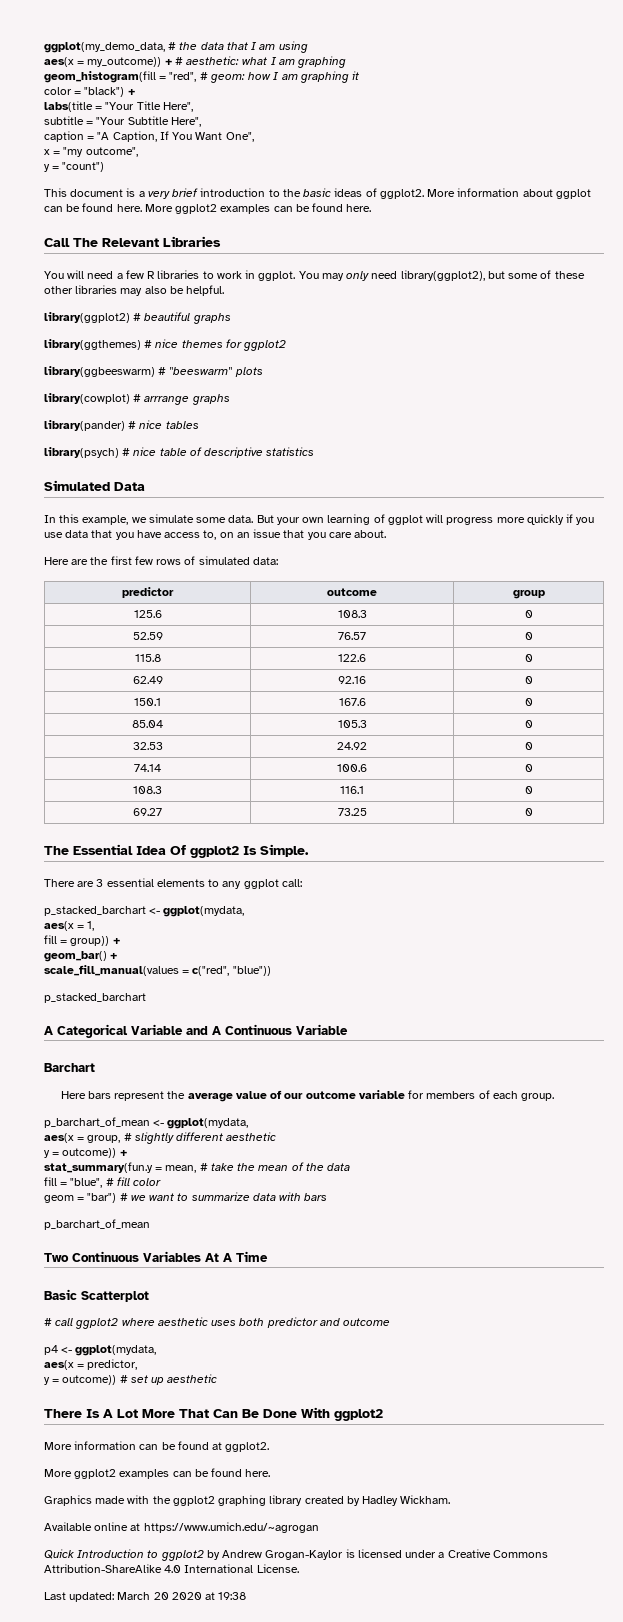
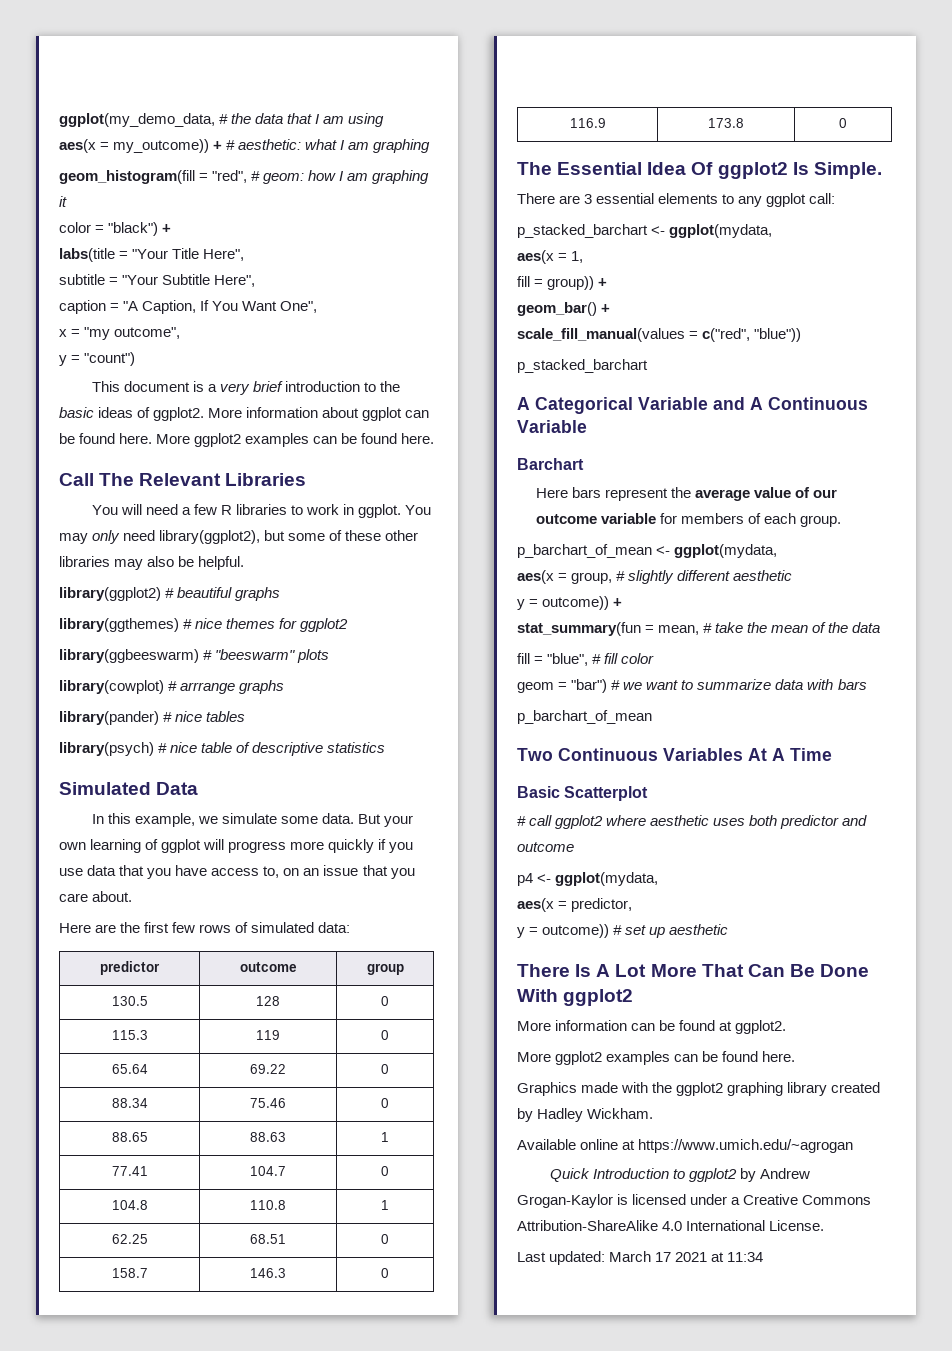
[133,610,162,618] [337,610,367,618] [524,610,533,618] [132,632,163,640] [338,632,366,640] [524,632,533,640] [134,654,161,662] [338,654,366,662] [524,654,533,662] [132,676,163,684] [338,676,366,684] [524,676,533,684] [134,698,161,706] [338,698,366,706] [524,698,533,706] [132,720,163,728] [337,720,367,728] [524,720,533,728] [132,742,163,750] [337,742,367,750] [524,742,533,750] [134,764,161,772] [337,764,367,772] [524,764,533,772] [133,786,162,794] [340,786,364,794] [524,786,533,794] [133,808,162,816] [337,808,367,816] 125.6 | 108.3 | 0 // 52.59 | 76.57 | 0 // 115.8 | 122.6 | 0 // 62.49 | 92.16 | 0 // 150.1 | 167.6 | 0 // 85.04 | 105.3 | 0 // 32.53 | 24.92 | 0 // 74.14 | 100.6 | 0 // 108.3 | 116.1 | 0 // 69.27 | 73.25 -> [111,996,148,1006] [256,996,280,1006] [381,996,389,1006] [111,1030,148,1040] [256,1030,280,1040] [381,1030,389,1040] [111,1064,148,1074] [250,1064,286,1074] [381,1064,389,1074] [111,1098,148,1108] [250,1098,286,1108] [381,1098,389,1108] [111,1132,148,1142] [250,1132,286,1142] [381,1132,389,1142] [111,1166,148,1176] [250,1166,286,1176] [381,1166,389,1176] [111,1200,148,1210] [250,1200,286,1210] [381,1200,389,1210] [111,1234,148,1244] [250,1234,286,1244] [381,1234,389,1244] [111,1268,148,1278] [250,1268,286,1278] [381,1268,389,1278] [569,118,606,128] [708,118,744,128] 130.5 | 128 | 0 // 115.3 | 119 | 0 // 65.64 | 69.22 | 0 // 88.34 | 75.46 | 0 // 88.65 | 88.63 | 1 // 77.41 | 104.7 | 0 // 104.8 | 110.8 | 1 // 62.25 | 68.51 | 0 // 158.7 | 146.3 | 0 // 116.9 | 173.8
[44,1162,153,1173] stat_summary(fun.y -> [517,622,641,636] stat_summary(fun
[153,1592,247,1600] 20 2020 at 19:38 -> [655,1252,764,1262] 17 2021 at 11:34

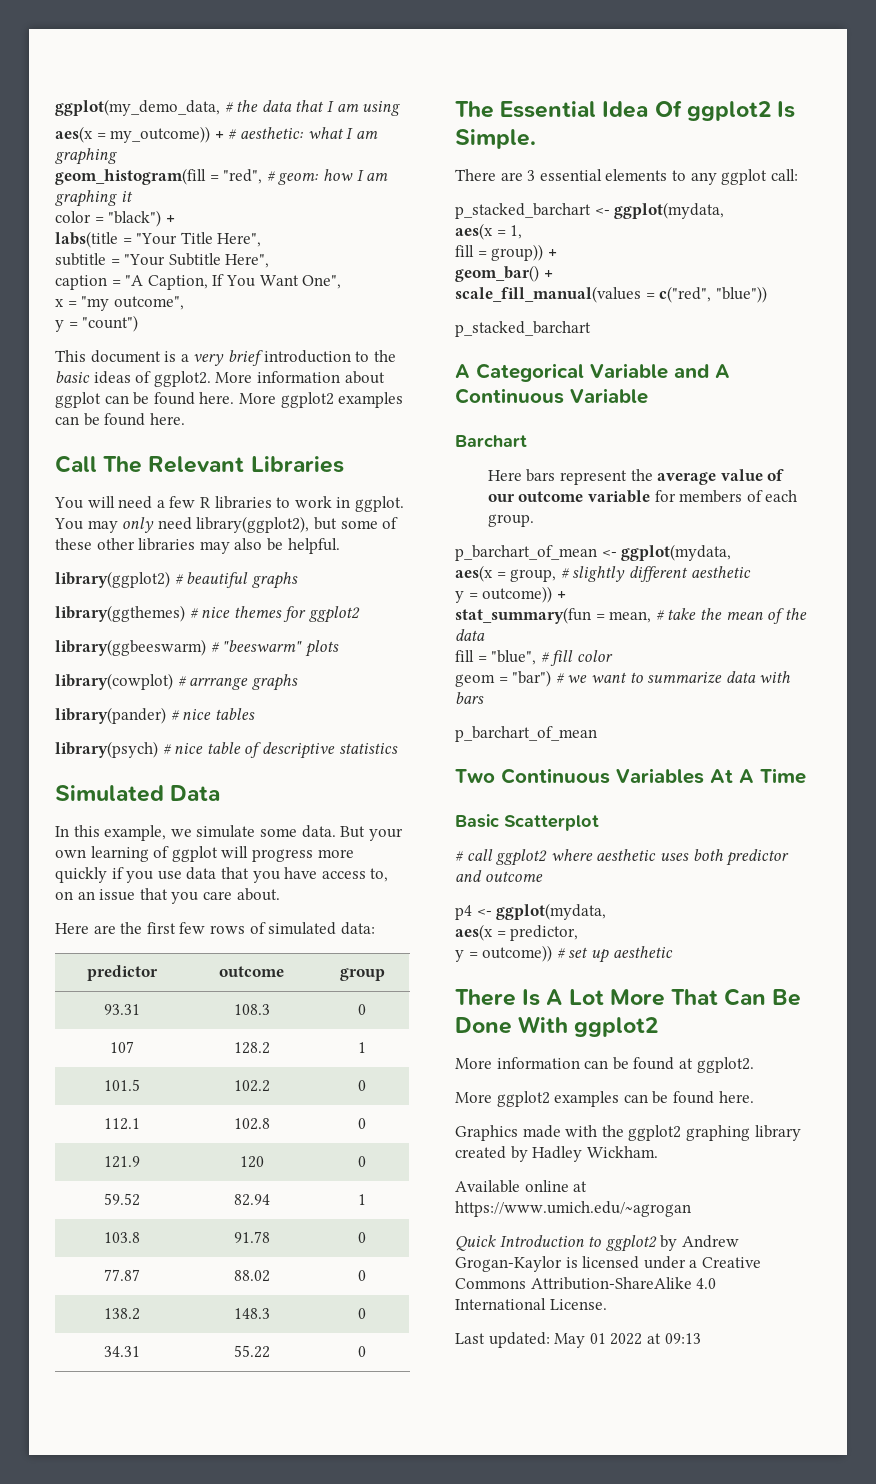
[111,996,148,1006] [256,996,280,1006] [381,996,389,1006] [111,1030,148,1040] [256,1030,280,1040] [381,1030,389,1040] [111,1064,148,1074] [250,1064,286,1074] [381,1064,389,1074] [111,1098,148,1108] [250,1098,286,1108] [381,1098,389,1108] [111,1132,148,1142] [250,1132,286,1142] [381,1132,389,1142] [111,1166,148,1176] [250,1166,286,1176] [381,1166,389,1176] [111,1200,148,1210] [250,1200,286,1210] [381,1200,389,1210] [111,1234,148,1244] [250,1234,286,1244] [381,1234,389,1244] [111,1268,148,1278] [250,1268,286,1278] [381,1268,389,1278] [569,118,606,128] [708,118,744,128] 130.5 | 128 | 0 // 115.3 | 119 | 0 // 65.64 | 69.22 | 0 // 88.34 | 75.46 | 0 // 88.65 | 88.63 | 1 // 77.41 | 104.7 | 0 // 104.8 | 110.8 | 1 // 62.25 | 68.51 | 0 // 158.7 | 146.3 | 0 // 116.9 | 173.8 -> [104,1004,140,1015] [233,1004,270,1015] [358,1004,366,1015] [110,1041,134,1053] [233,1042,270,1054] [358,1042,366,1053] [104,1079,140,1091] [233,1080,270,1092] [358,1080,366,1091] [104,1118,140,1130] [233,1118,270,1130] [358,1118,366,1129] [104,1156,140,1168] [239,1156,264,1168] [358,1156,366,1167] [104,1193,140,1206] [233,1194,270,1206] [358,1194,366,1205] [104,1232,140,1243] [233,1231,270,1243] [358,1232,366,1243] [104,1269,140,1281] [233,1270,270,1282] [358,1270,366,1281] [104,1308,140,1320] [233,1308,270,1319] [358,1308,366,1319] [104,1346,140,1357] [233,1345,270,1358] 93.31 | 108.3 | 0 // 107 | 128.2 | 1 // 101.5 | 102.2 | 0 // 112.1 | 102.8 | 0 // 121.9 | 120 | 0 // 59.52 | 82.94 | 1 // 103.8 | 91.78 | 0 // 77.87 | 88.02 | 0 // 138.2 | 148.3 | 0 // 34.31 | 55.22
[609,1251,764,1262] March 17 2021 at 11:34 -> [554,1333,701,1348] May 01 2022 at 09:13

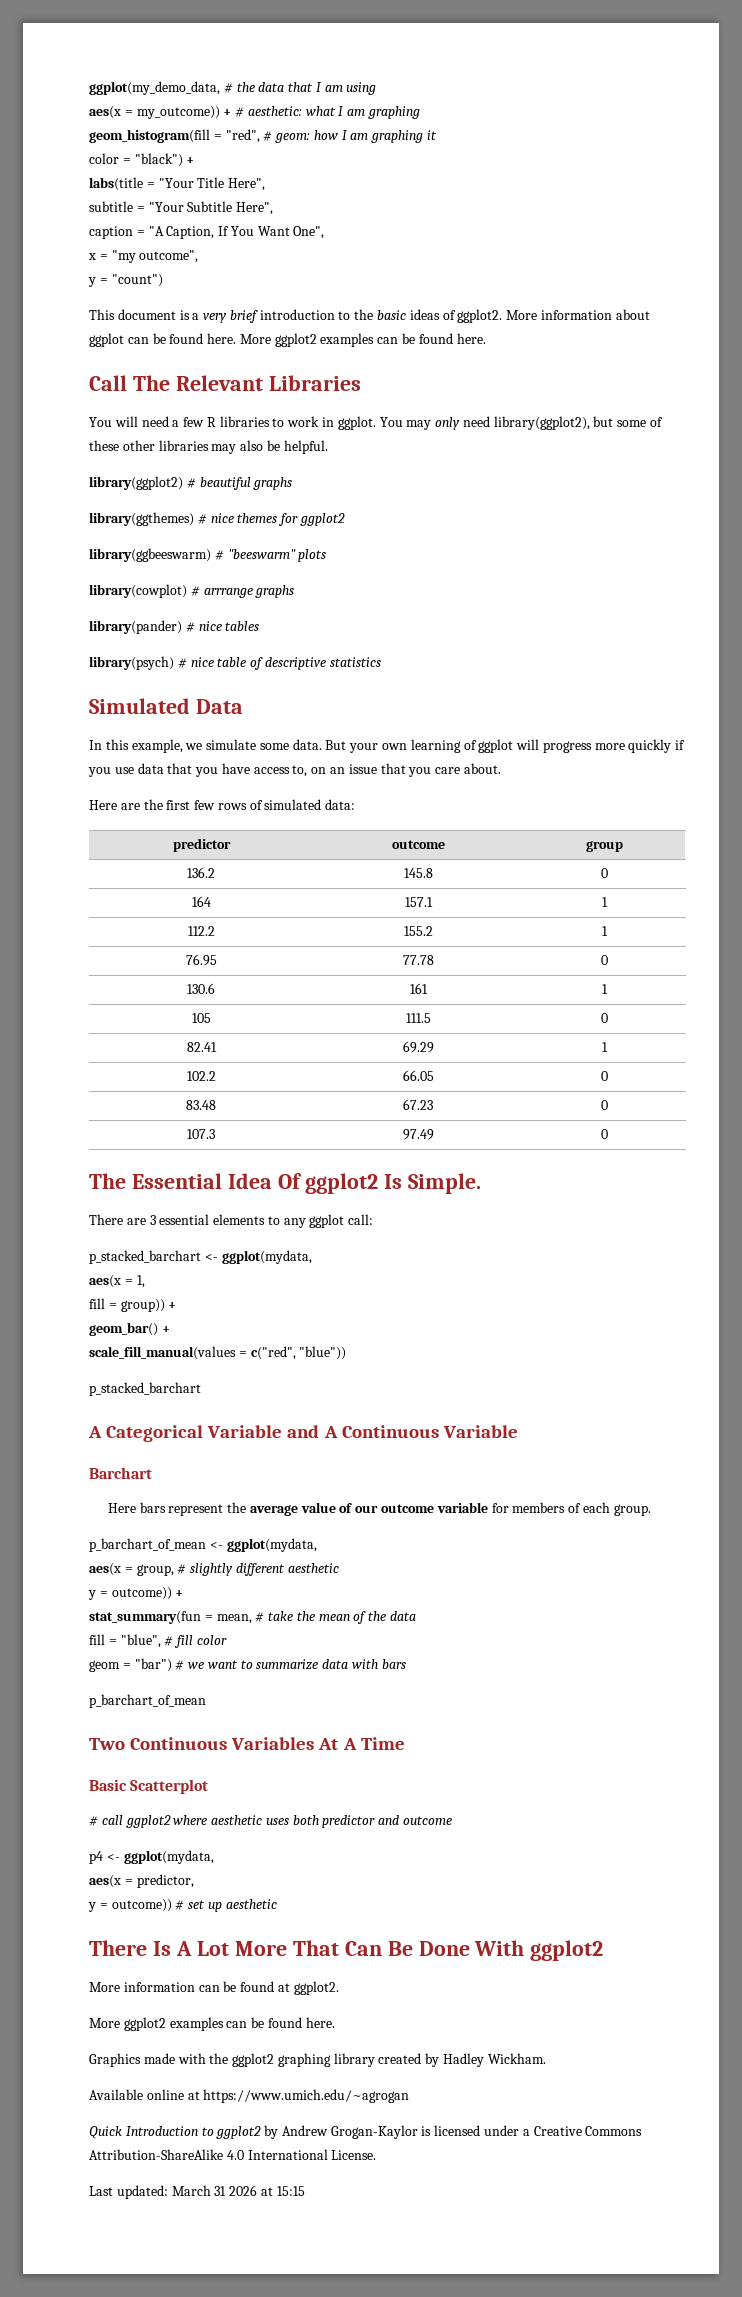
[104,1004,140,1015] [233,1004,270,1015] [358,1004,366,1015] [110,1041,134,1053] [233,1042,270,1054] [358,1042,366,1053] [104,1079,140,1091] [233,1080,270,1092] [358,1080,366,1091] [104,1118,140,1130] [233,1118,270,1130] [358,1118,366,1129] [104,1156,140,1168] [239,1156,264,1168] [358,1156,366,1167] [104,1193,140,1206] [233,1194,270,1206] [358,1194,366,1205] [104,1232,140,1243] [233,1231,270,1243] [358,1232,366,1243] [104,1269,140,1281] [233,1270,270,1282] [358,1270,366,1281] [104,1308,140,1320] [233,1308,270,1319] [358,1308,366,1319] [104,1346,140,1357] [233,1345,270,1358] 93.31 | 108.3 | 0 // 107 | 128.2 | 1 // 101.5 | 102.2 | 0 // 112.1 | 102.8 | 0 // 121.9 | 120 | 0 // 59.52 | 82.94 | 1 // 103.8 | 91.78 | 0 // 77.87 | 88.02 | 0 // 138.2 | 148.3 | 0 // 34.31 | 55.22 -> [187,867,215,878] [403,868,433,878] [601,868,608,878] [191,896,211,907] [404,897,433,907] [602,897,608,907] [187,926,215,936] [403,926,433,936] [602,926,608,936] [185,954,217,966] [402,955,434,965] [601,955,608,965] [187,983,215,994] [409,983,428,994] [602,984,608,994] [191,1013,211,1023] [405,1013,431,1023] [601,1013,608,1023] [186,1042,217,1052] [402,1041,434,1053] [602,1042,608,1052] [186,1071,216,1081] [402,1070,434,1081] [601,1071,608,1081] [186,1100,216,1110] [403,1099,433,1110] [601,1100,608,1110] [187,1129,215,1139] [402,1129,434,1140] 136.2 | 145.8 | 0 // 164 | 157.1 | 1 // 112.2 | 155.2 | 1 // 76.95 | 77.78 | 0 // 130.6 | 161 | 1 // 105 | 111.5 | 0 // 82.41 | 69.29 | 1 // 102.2 | 66.05 | 0 // 83.48 | 67.23 | 0 // 107.3 | 97.49
[554,1333,701,1348] May 01 2022 at 09:13 -> [171,2185,305,2196] March 31 2026 at 15:15

